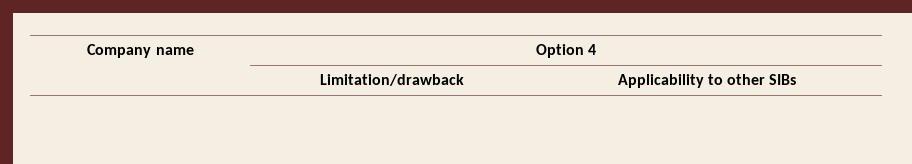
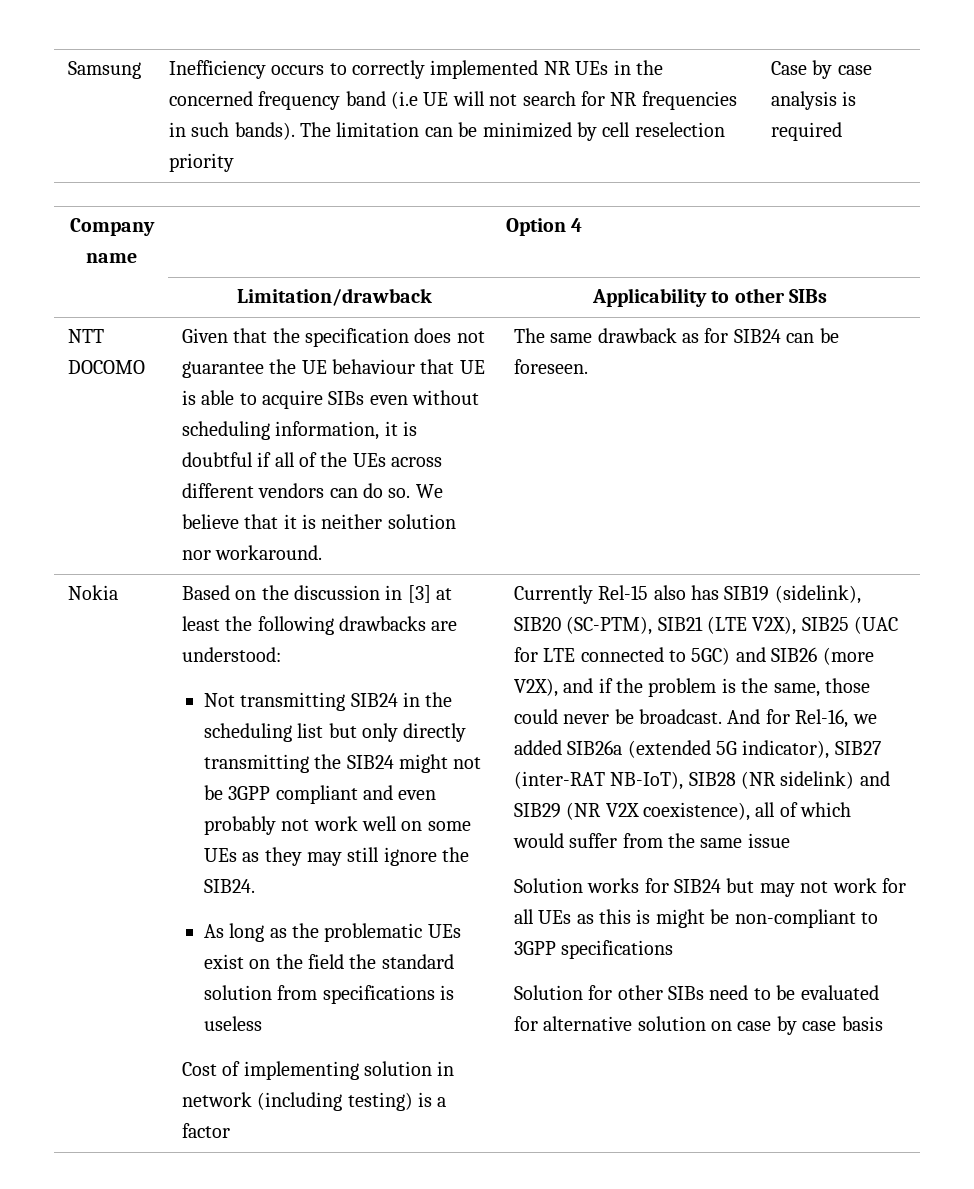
(87, 51) none -> [67,61,141,79] [168,60,663,79] [168,91,737,110] [168,122,725,141] [168,153,234,172] [770,60,872,79] [770,91,857,110] [770,122,842,141] Samsung | Inefficiency occurs to correctly implemented NR UEs in the concerned frequency band (i.e UE will not search for NR frequencies in such bands). The limitation can be minimized by cell reselection priority | Case by case analysis is required //
(797, 79) none -> [67,329,104,343] [67,360,145,374] [181,328,485,347] [181,359,485,378] [181,390,480,409] [181,421,417,440] [181,452,443,467] [181,483,443,498] [181,514,456,529] [181,545,323,560] [513,328,839,343] [513,359,588,374] [67,585,118,600] [181,585,453,603] [181,616,458,635] [181,647,281,662] [203,692,453,711] [203,723,467,742] [203,754,482,773] [203,785,437,804] [203,816,471,835] [203,847,470,866] [203,879,255,893] [203,923,461,942] [203,954,454,969] [203,985,454,1004] [203,1016,262,1031] [181,1061,455,1080] [181,1092,447,1111] [181,1123,230,1138] [513,585,861,604] [513,616,899,635] [513,647,874,665] [513,678,870,697] [513,709,877,728] [513,740,881,759] [513,771,890,790] [513,802,852,821] [512,833,790,848] [513,878,906,897] [513,909,878,928] [513,940,674,959] [513,985,879,1000] [513,1016,883,1035] // NTT DOCOMO | Given that the specification does not guarantee the UE behaviour that UE is able to acquire SIBs even without scheduling information, it is doubtful if all of the UEs across different vendors can do so. We believe that it is neither solution nor workaround. | The same drawback as for SIB24 can be foreseen. // Nokia | Based on the discussion in [3] at least the following drawbacks are understood: // Not transmitting SIB24 in the scheduling list but only directly transmitting the SIB24 might not be 3GPP compliant and even probably not work well on some UEs as they may still ignore the SIB24. // As long as the problematic UEs exist on the field the standard solution from specifications is useless // Cost of implementing solution in network (including testing) is a factor | Currently Rel-15 also has SIB19 (sidelink), SIB20 (SC-PTM), SIB21 (LTE V2X), SIB25 (UAC for LTE connected to 5GC) and SIB26 (more V2X), and if the problem is the same, those could never be broadcast. And for Rel-16, we added SIB26a (extended 5G indicator), SIB27 (inter-RAT NB-IoT), SIB28 (NR sidelink) and SIB29 (NR V2X coexistence), all of which would suffer from the same issue // Solution works for SIB24 but may not work for all UEs as this is might be non-compliant to 3GPP specifications // Solution for other SIBs need to be evaluated for alternative solution on case by case basis

